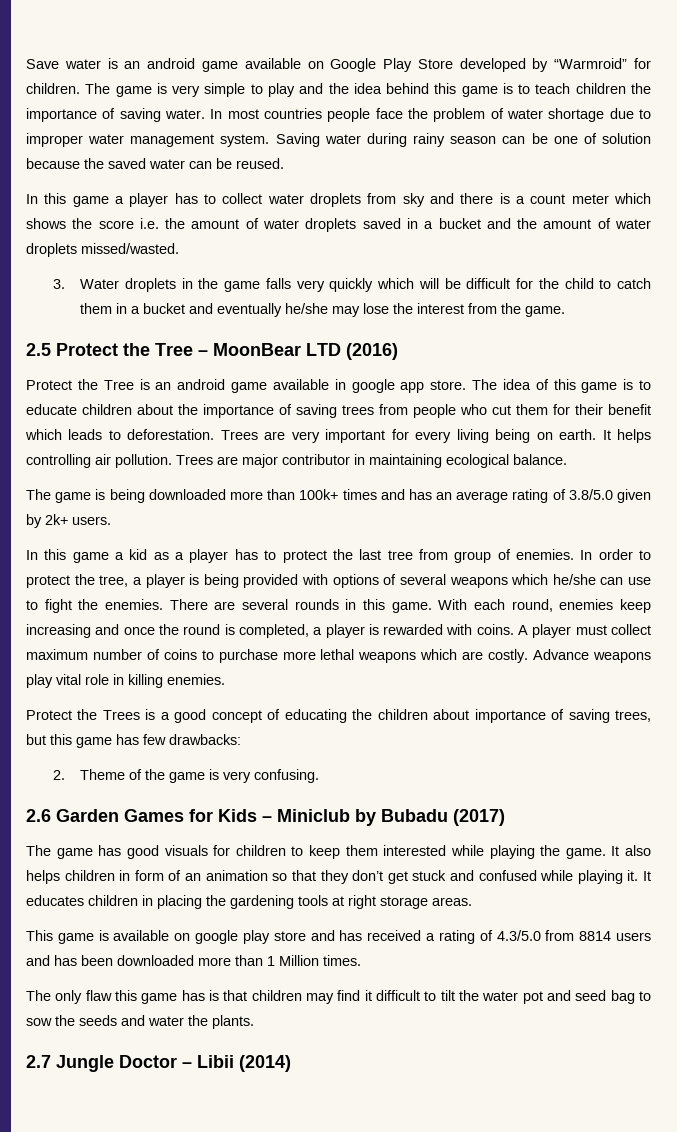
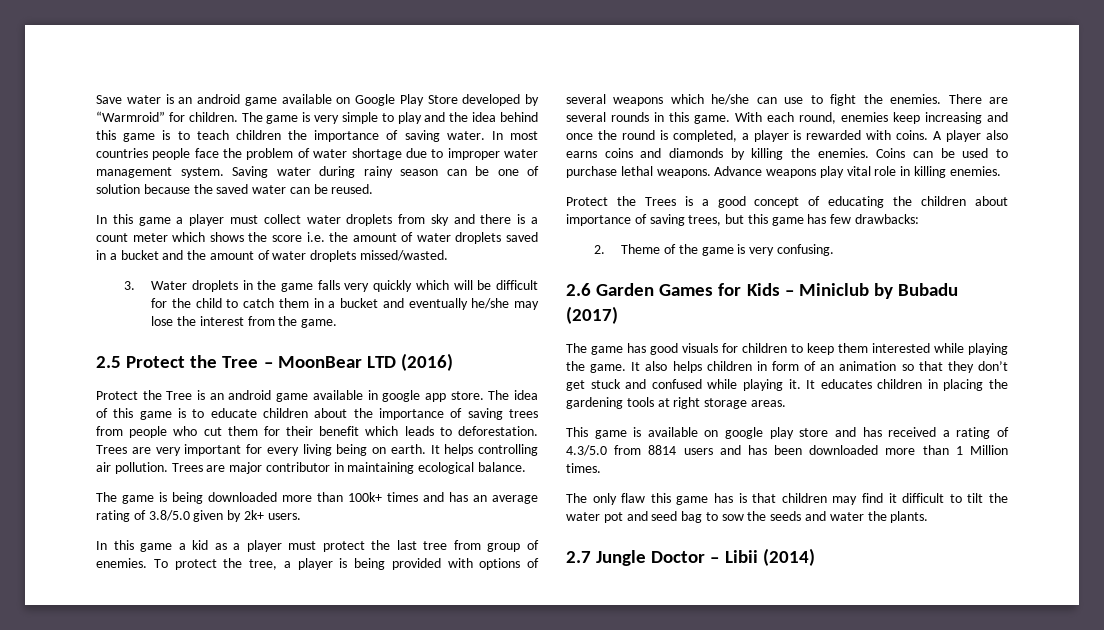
[174,193,216,204] has to -> [229,215,258,224] must
[234,549,277,560] has to -> [288,541,317,550] must
[580,549,652,560] In order to -> [153,559,168,568] To
[575,624,651,635] [26,649,529,663] must collect maximum number of coins to purchase more lethal weapons which are costly. -> [986,130,1008,140] [566,148,1008,160] [566,166,711,178] also earns coins and diamonds by killing the enemies. Coins can be used to purchase lethal weapons.

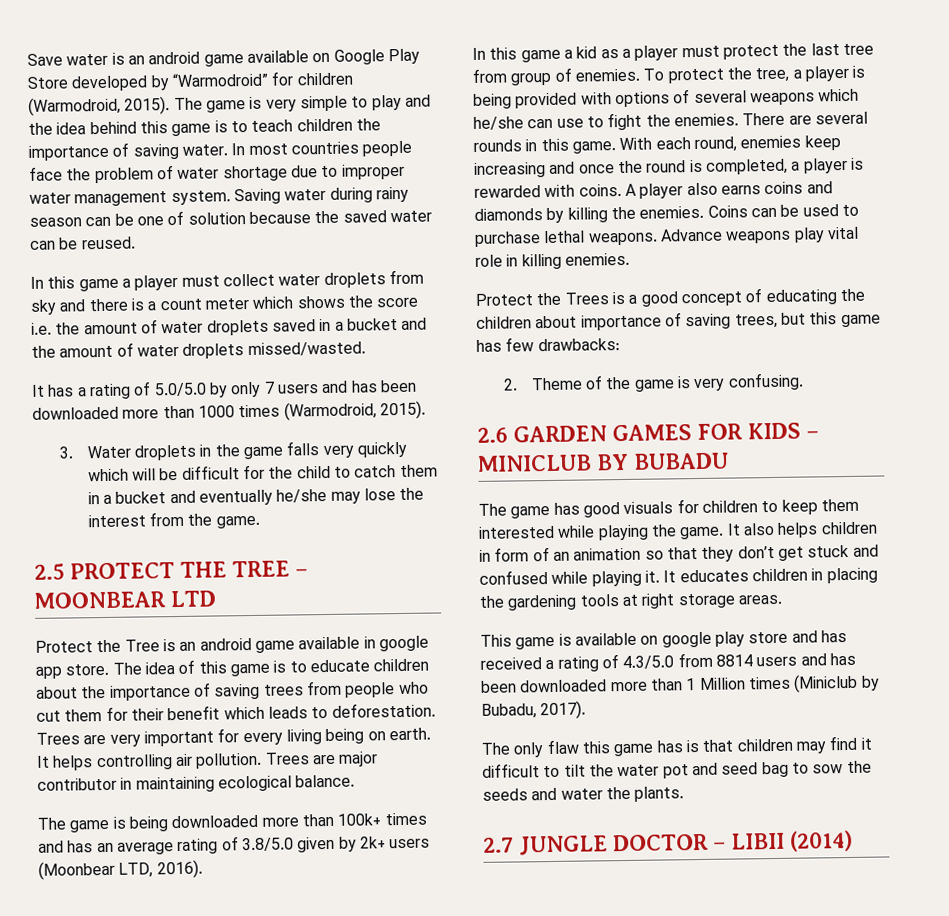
[96,111,238,122] “Warmroid” for children. -> [171,71,353,88] [28,96,171,116] “Warmodroid” for children (Warmodroid, 2015).
(449, 255) none -> [31,379,417,400] [32,400,426,421] // It has a rating of 5.0/5.0 by only 7 users and has been downloaded more than 1000 times (Warmodroid, 2015).
[126,355,362,368] Protect the Tree – MoonBear -> [70,560,308,580] [34,591,166,609] PROTECT THE TREE – MOONBEAR
[400,353,453,371] (2016) -> (216, 599) none
[267,513,301,520] users. -> [389,838,431,849] [38,859,203,880] users (Moonbear LTD, 2016).
[596,283,959,299] [566,306,618,324] Garden Games for Kids – Miniclub by Bubadu (2017) -> [513,422,819,443] [477,452,729,472] GARDEN GAMES FOR KIDS – MINICLUB BY BUBADU
[566,463,601,473] times. -> [747,673,880,693] [481,700,587,720] times (Miniclub by Bubadu, 2017).
[596,550,758,566] Jungle Doctor – Libii -> [519,832,785,856] JUNGLE DOCTOR – LIBII

